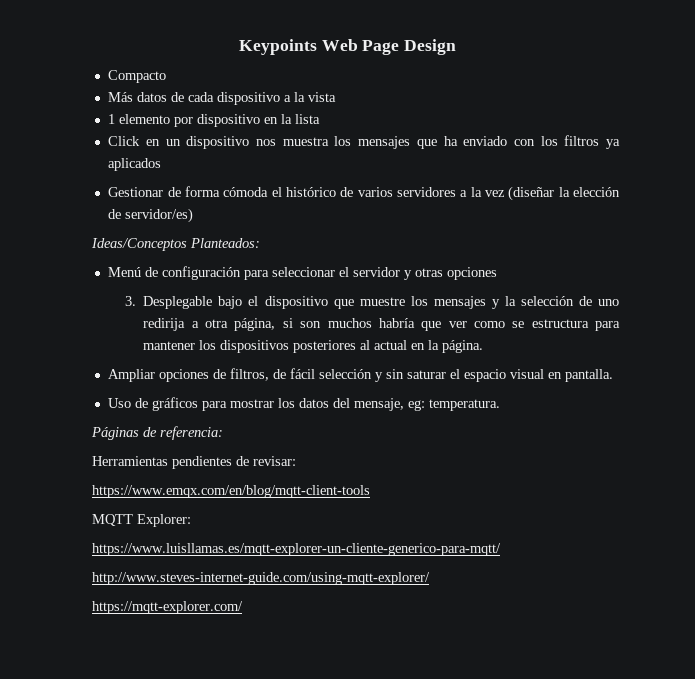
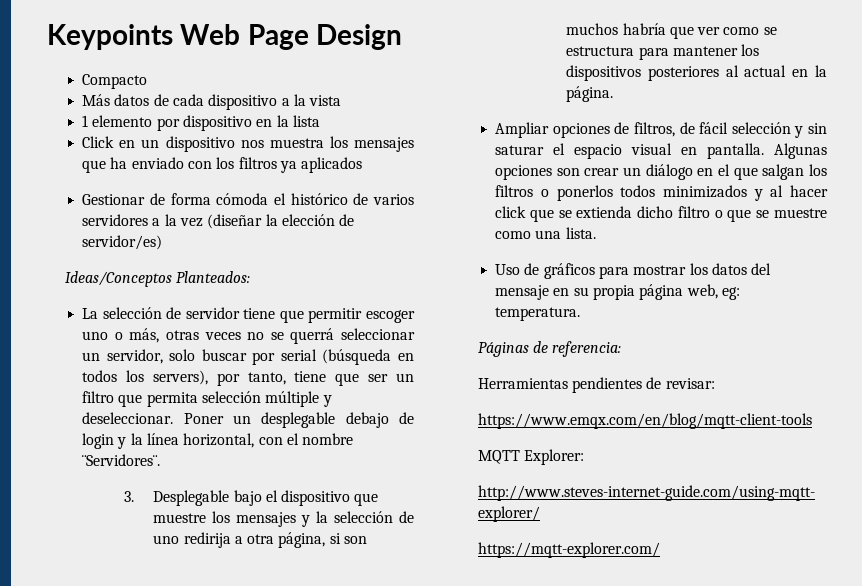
[108,266,498,280] Menú de configuración para seleccionar el servidor y otras opciones -> [82,307,415,323] [82,328,415,344] [82,349,414,365] [82,370,414,386] [82,391,332,407] [82,412,414,428] [82,433,354,449] [82,454,161,466] La selección de servidor tiene que permitir escoger uno o más, otras veces no se querrá seleccionar un servidor, solo buscar por serial (búsqueda en todos los servers), por tanto, tiene que ser un filtro que permita selección múltiple y deseleccionar. Poner un desplegable debajo de login y la línea horizontal, con el nombre ¨Servidores¨.
(614, 375) none -> [774,143,827,159] [495,164,827,180] [495,185,828,201] [495,206,828,222] [495,227,596,239] Algunas opciones son crear un diálogo en el que salgan los filtros o ponerlos todos minimizados y al hacer click que se extienda dicho filtro o que se muestre como una lista.
[354,398,405,411] mensaje, -> [495,284,718,300] mensaje en su propia página web,
[92,543,502,556] // https://www.luisllamas.es/mqtt-explorer-un-cliente-generico-para-mqtt/ -> (584, 457) none

